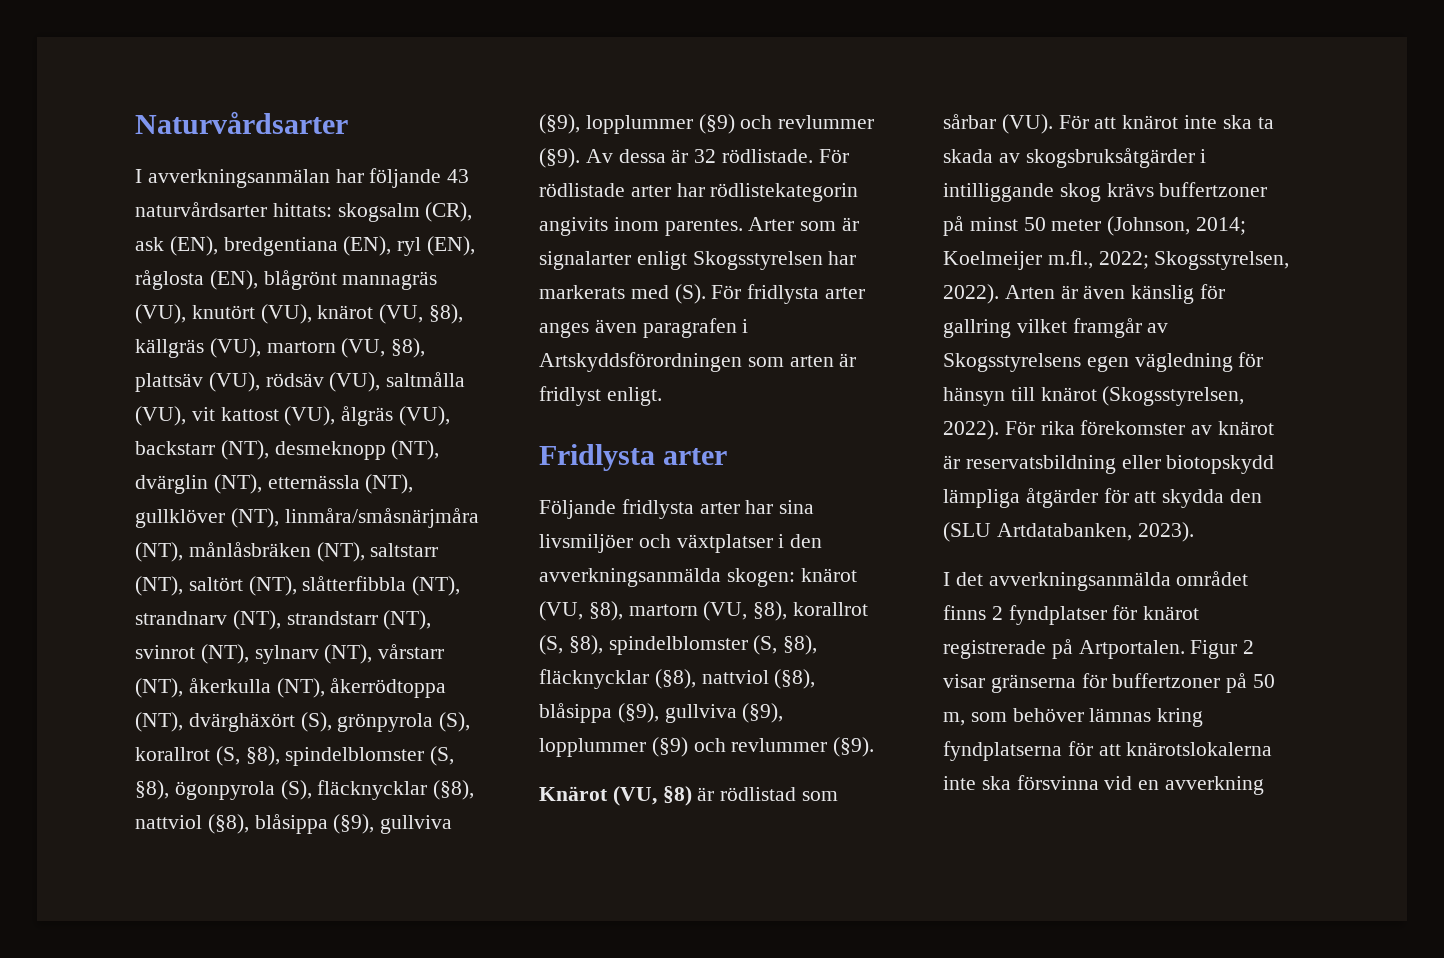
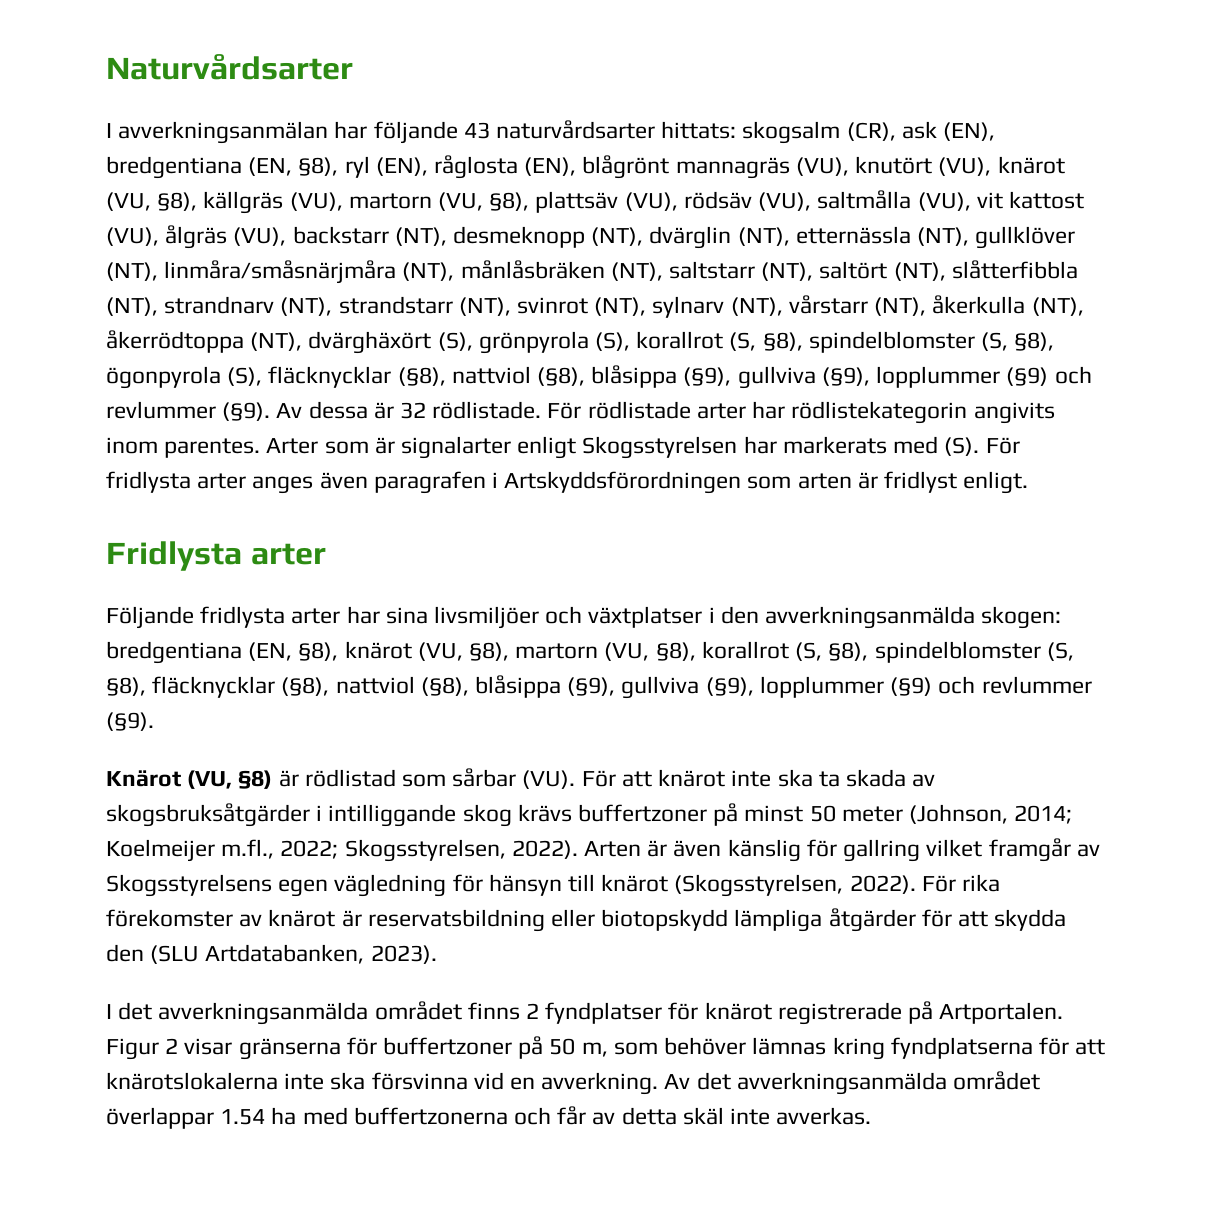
[343,236,392,256] (EN), -> [248,157,339,176] (EN, §8),
(795, 577) none -> [106,641,339,664] bredgentiana (EN, §8),
[1165,776,1265,795] avverkning -> [541,1071,1041,1095] [106,1106,872,1129] avverkning. Av det avverkningsanmälda området överlappar 1.54 ha med buffertzonerna och får av detta skäl inte avverkas.

